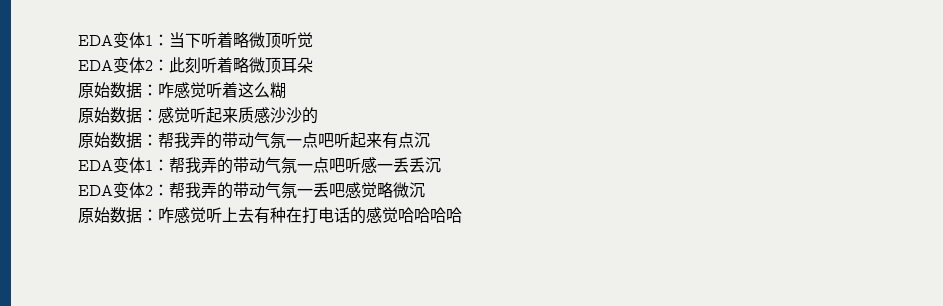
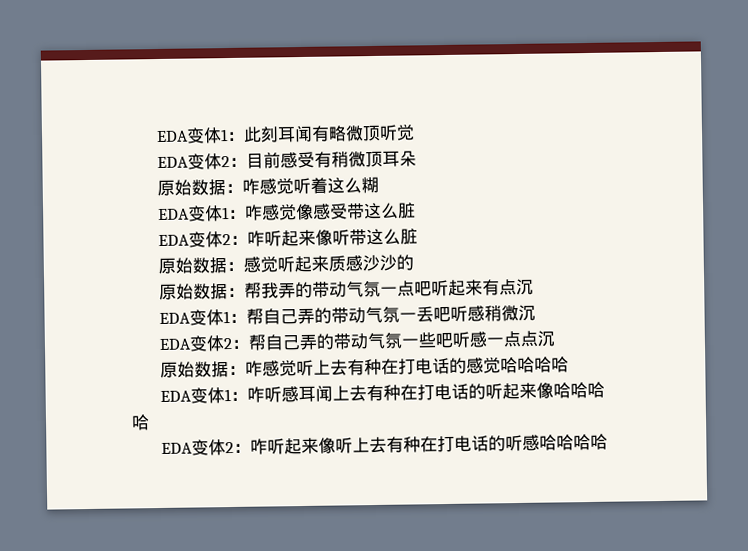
[78,32,234,48] EDA变体1：当下听着 -> [156,125,331,144] EDA变体1：此刻耳闻有
[169,57,250,74] 此刻听着略 -> [246,151,350,169] 目前感受有稍
(287, 90) none -> [158,202,417,222] [158,228,419,248] // EDA变体1：咋感觉像感受带这么脏 // EDA变体2：咋听起来像听带这么脏
[185,157,442,174] [78,182,202,198] 我弄的带动气氛一点吧听感一丢丢沉 // EDA变体2：帮我 -> [263,308,299,325] 自己
[345,182,394,198] 感觉略 -> [450,305,503,322] 听感稍
(426, 190) none -> [159,330,557,352] // EDA变体2：帮自己弄的带动气氛一些吧听感一点点沉
(463, 215) none -> [160,381,606,404] [131,414,150,431] [161,433,609,456] // EDA变体1：咋听感耳闻上去有种在打电话的听起来像哈哈哈哈 // EDA变体2：咋听起来像听上去有种在打电话的听感哈哈哈哈

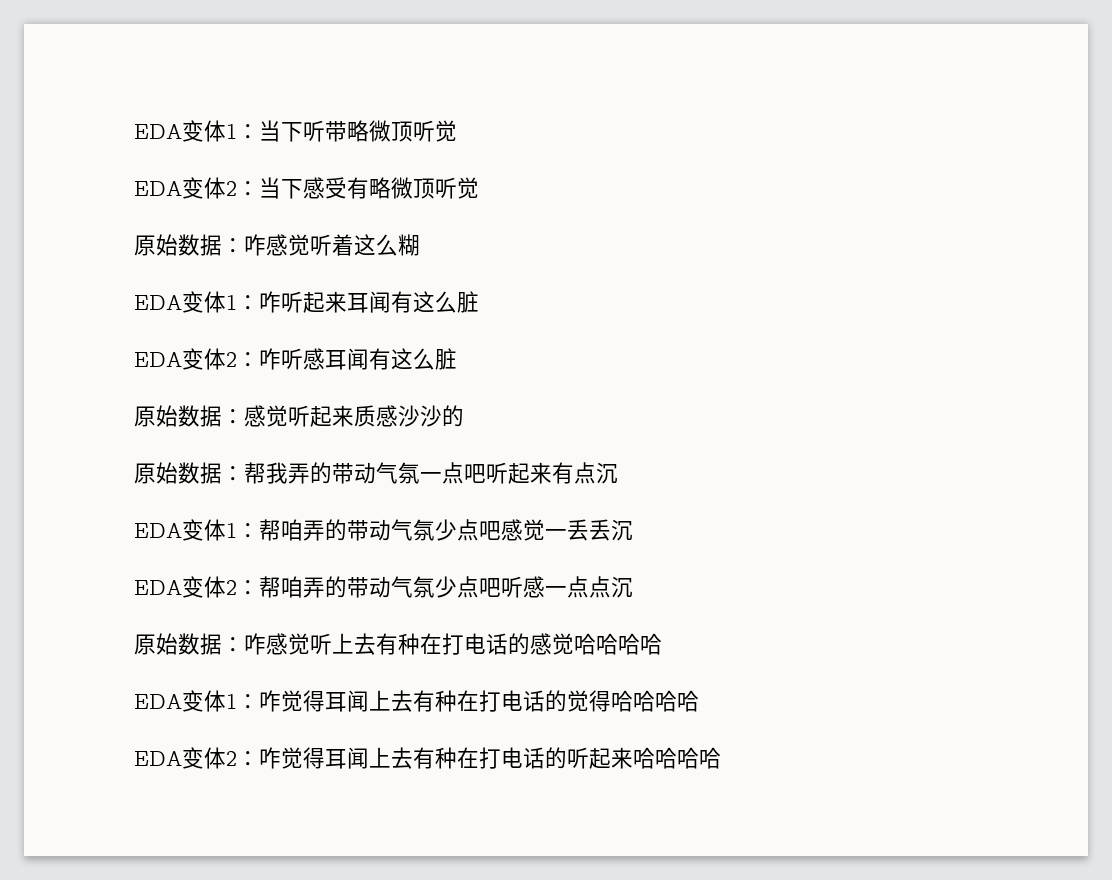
[156,125,331,144] EDA变体1：此刻耳闻有 -> [134,120,347,142] EDA变体1：当下听带
[246,150,418,169] 目前感受有稍微顶耳朵 -> [259,177,479,199] 当下感受有略微顶听觉
[261,203,366,221] 感觉像感受带 -> [281,291,413,313] 听起来耳闻有
[281,229,368,247] 起来像听带 -> [303,348,391,370] 感耳闻有
[263,304,520,325] 自己弄的带动气氛一丢吧听感稍微 -> [281,519,611,541] 咱弄的带动气氛少点吧感觉一丢丢
[265,332,438,351] 自己弄的带动气氛一些 -> [281,576,479,598] 咱弄的带动气氛少点
[264,386,300,403] 听感 -> [281,690,699,712] [134,747,325,769] 觉得耳闻上去有种在打电话的觉得哈哈哈哈 // EDA变体2：咋觉得
[536,381,606,399] [131,414,150,431] [161,433,609,456] 像哈哈哈哈 // EDA变体2：咋听起来像听上去有种在打电话的听感哈哈哈哈 -> [633,747,721,769] 哈哈哈哈

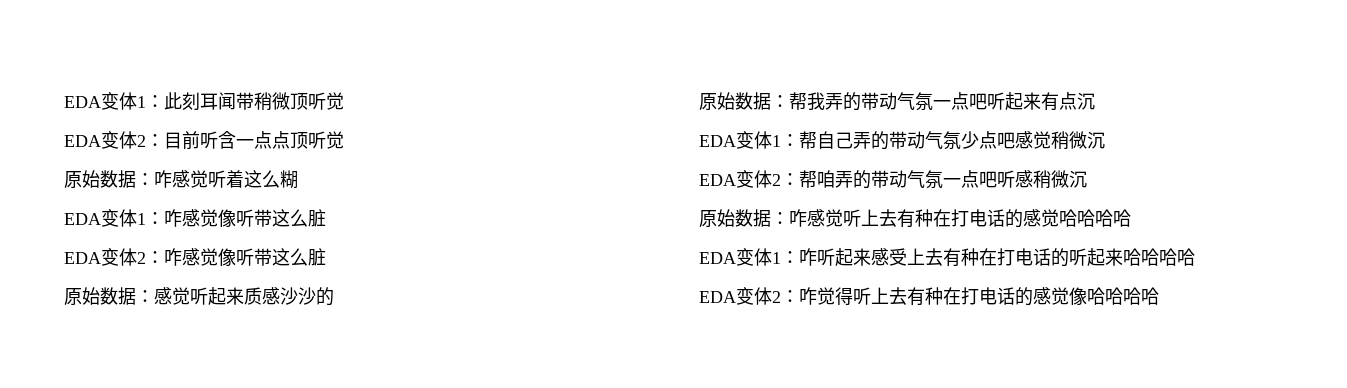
[134,120,369,142] EDA变体1：当下听带略 -> [64,92,272,111] EDA变体1：此刻耳闻带稍
[259,177,413,199] 当下感受有略微 -> [164,131,290,149] 目前听含一点点
[281,291,413,313] 听起来耳闻有 -> [182,209,272,227] 感觉像听带
[281,348,391,370] 听感耳闻有 -> [182,248,272,266] 感觉像听带
[281,519,303,541] 咱 -> [817,131,853,149] 自己
[545,519,611,541] 一丢丢 -> [1051,131,1087,150] 稍微
[435,576,457,598] 少 -> [943,178,961,186] 一
[545,576,611,598] 一点点 -> [1033,170,1069,189] 稍微
[281,690,699,712] [134,747,369,769] 觉得耳闻上去有种在打电话的觉得哈哈哈哈 // EDA变体2：咋觉得耳闻 -> [817,248,907,266] 听起来感受
(721, 758) none -> [699,287,1159,306] // EDA变体2：咋觉得听上去有种在打电话的感觉像哈哈哈哈

